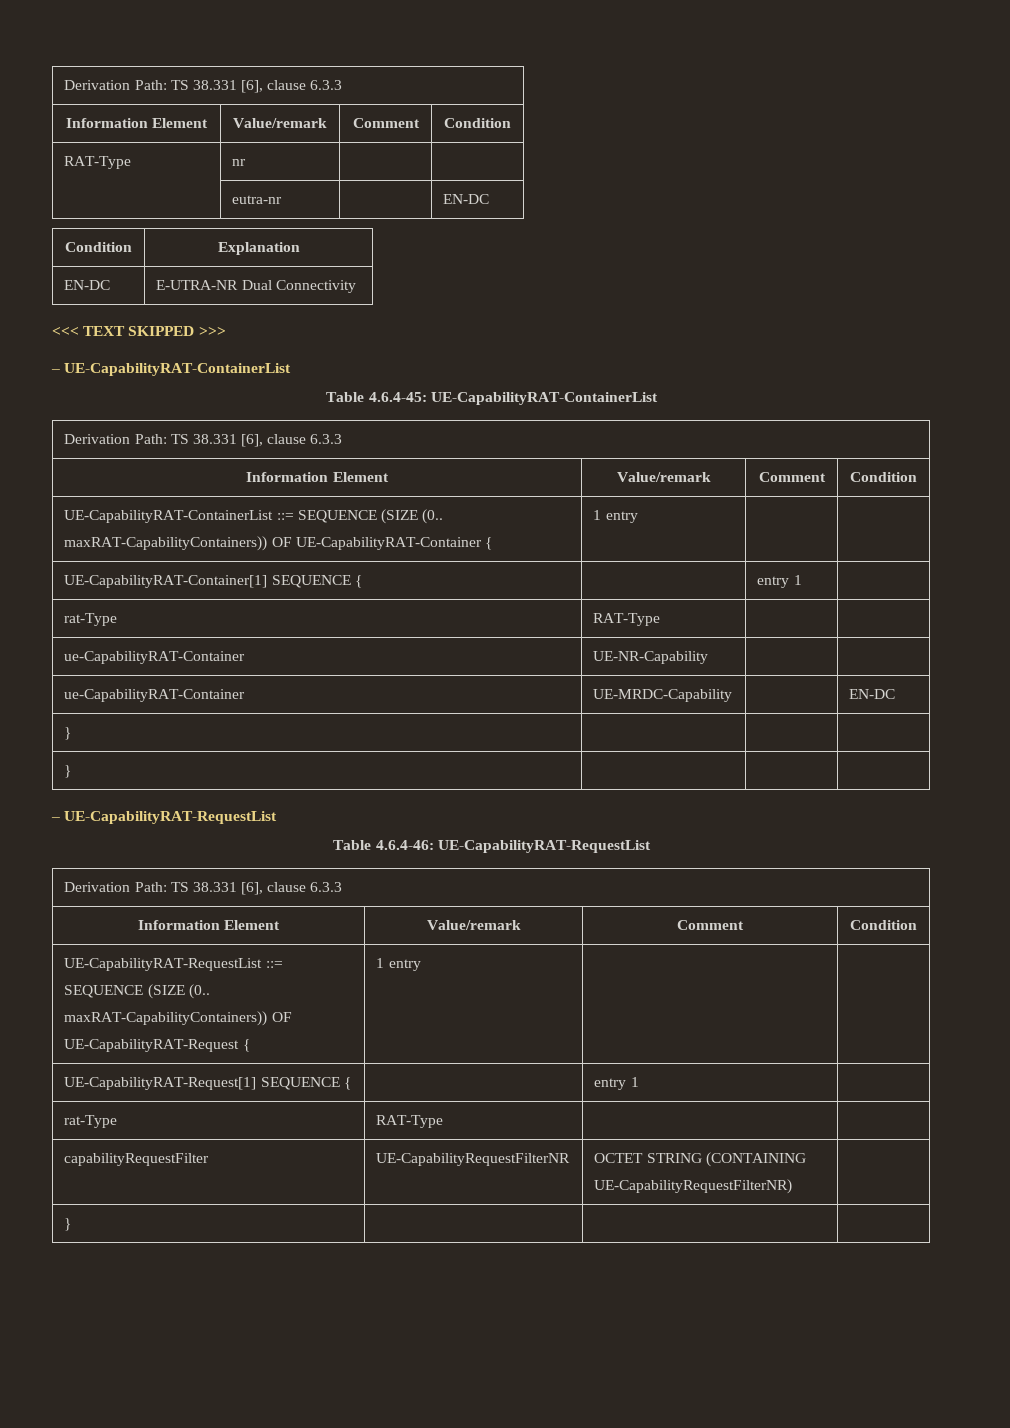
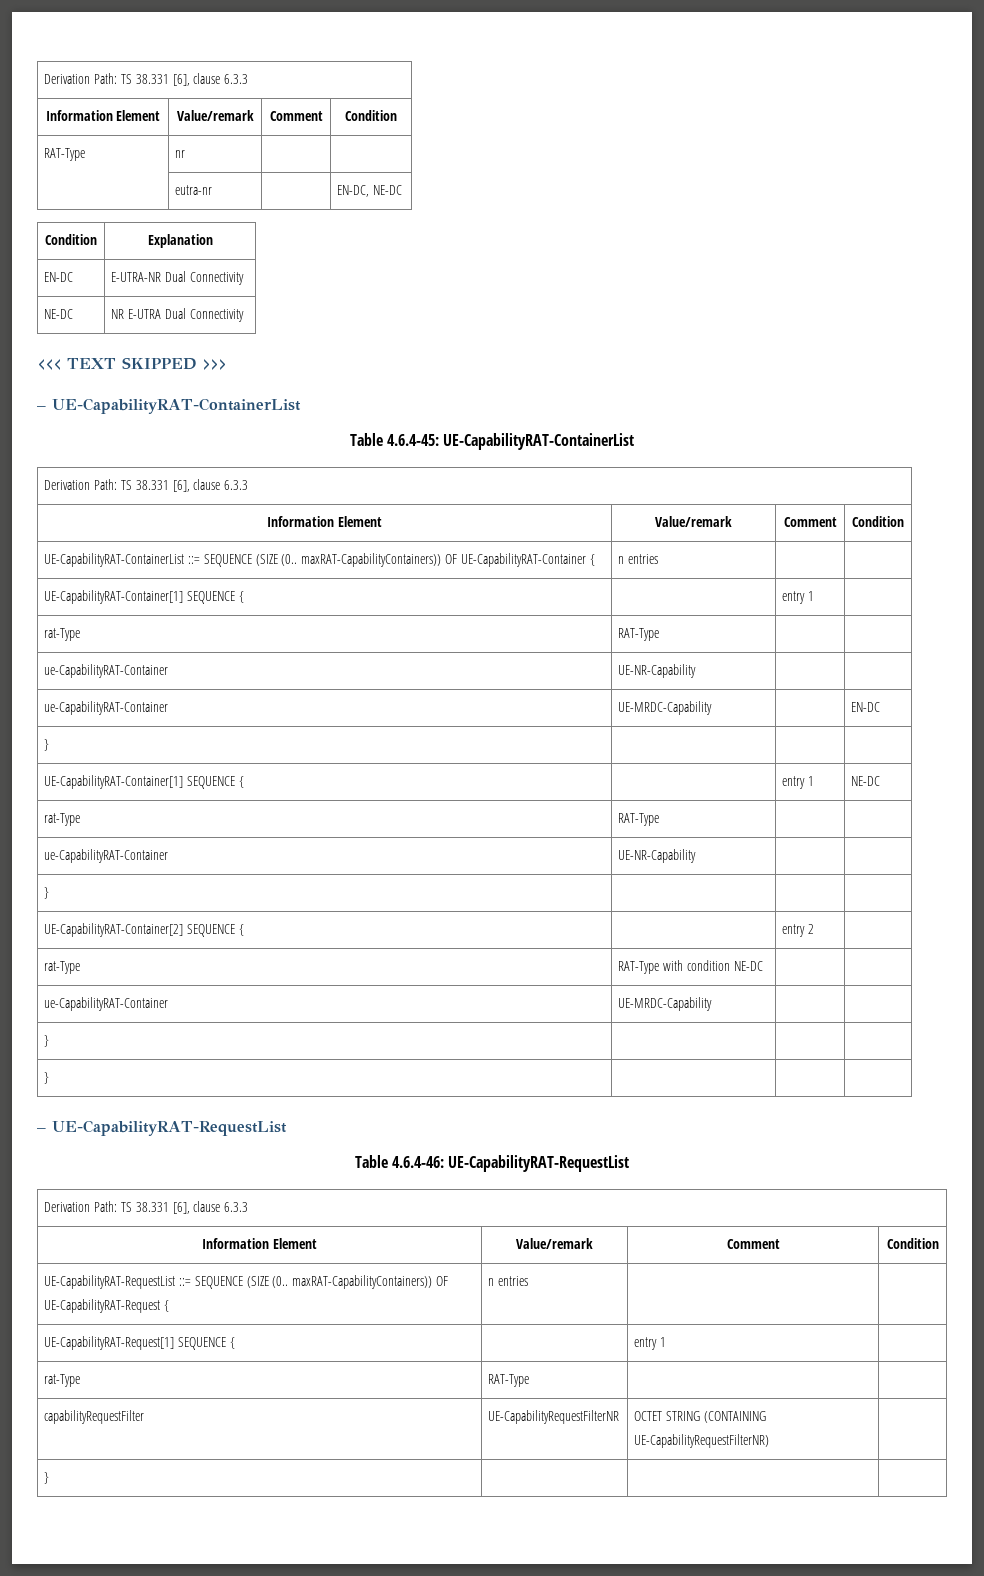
[443,194,490,204] EN-DC -> [337,185,403,197] EN-DC, NE-DC
(356, 286) none -> [44,309,74,319] [111,308,244,322] // NE-DC | NR E-UTRA Dual Connectivity
[593,510,638,523] 1 entry -> [618,554,659,564] n entries
(72, 733) none -> [44,775,244,789] [782,776,815,789] [851,776,881,786] [44,813,81,826] [618,813,660,826] [44,849,169,863] [618,849,697,863] [44,887,50,899] [44,923,244,937] [782,924,815,937] [44,961,81,974] [618,960,763,974] [44,997,169,1011] [618,997,713,1011] [44,1035,50,1047] // UE-CapabilityRAT-Container[1] SEQUENCE { | | entry 1 | NE-DC // rat-Type | RAT-Type | | // ue-CapabilityRAT-Container | UE-NR-Capability | | // } | | | // UE-CapabilityRAT-Container[2] SEQUENCE { | | entry 2 | // rat-Type | RAT-Type with condition NE-DC | | // ue-CapabilityRAT-Container | UE-MRDC-Capability | | // } | | |
[376,958,421,971] 1 entry -> [488,1276,529,1286] n entries

